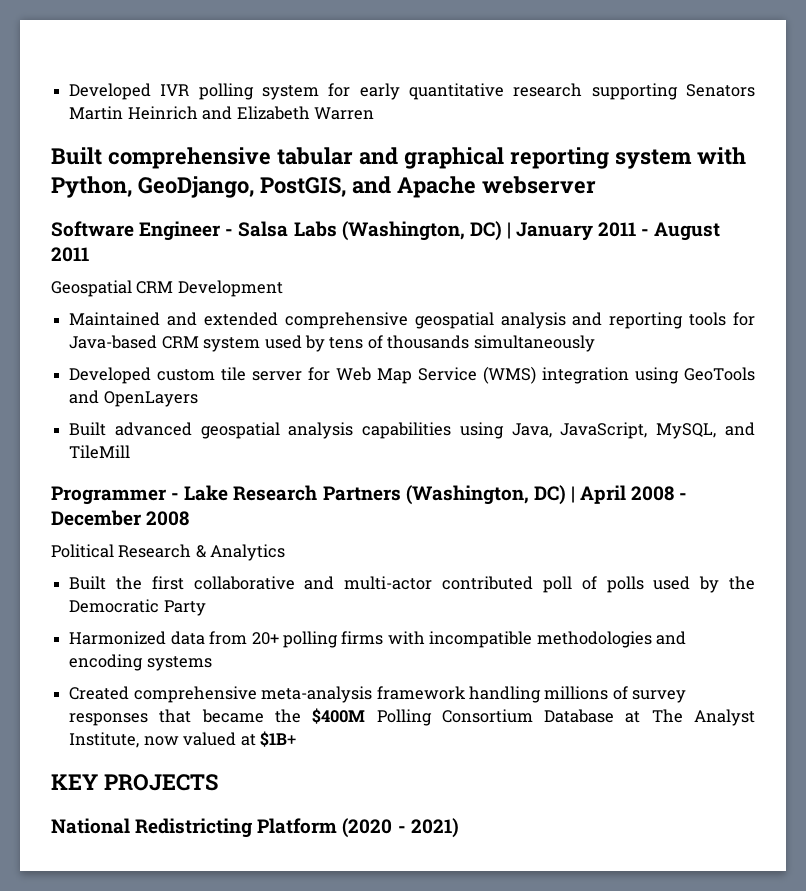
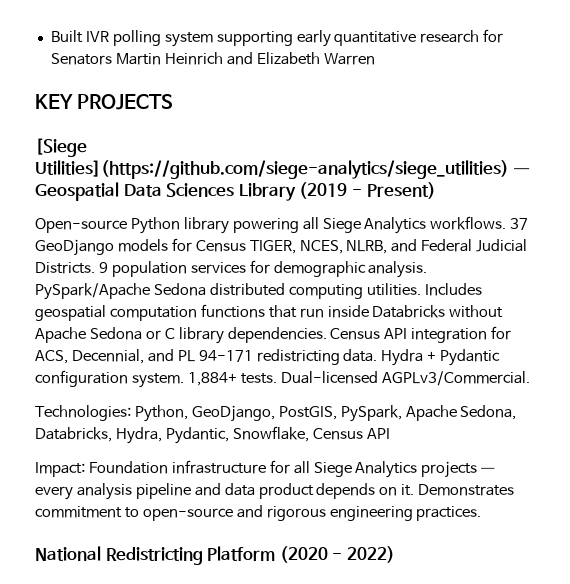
[69,83,152,100] Developed -> [50,30,83,43] Built
[328,83,351,97] for -> [216,31,293,46] supporting
[591,83,678,100] supporting -> [483,29,504,43] for
[51,147,746,169] [51,176,596,198] [51,221,721,241] [51,247,89,262] [51,280,283,297] [69,312,756,329] [69,335,595,352] [69,366,756,384] [69,390,198,407] [69,422,755,439] [69,445,131,459] [51,485,688,505] [51,510,190,526] [51,544,286,561] [69,576,755,593] [69,599,206,616] [69,631,687,648] [69,654,212,671] [69,686,687,703] [69,708,755,726] [69,731,296,748] [51,774,218,791] Built comprehensive tabular and graphical reporting system with Python, GeoDjango, PostGIS, and Apache webserver // Software Engineer - Salsa Labs (Washington, DC) | January 2011 - August 2011 // Geospatial CRM Development // Maintained and extended comprehensive geospatial analysis and reporting tools for Java-based CRM system used by tens of thousands simultaneously // Developed custom tile server for Web Map Service (WMS) integration using GeoTools and OpenLayers // Built advanced geospatial analysis capabilities using Java, JavaScript, MySQL, and TileMill // Programmer - Lake Research Partners (Washington, DC) | April 2008 - December 2008 // Political Research & Analytics // Built the first collaborative and multi-actor contributed poll of polls used by the Democratic Party // Harmonized data from 20+ polling firms with incompatible methodologies and encoding systems // Created comprehensive meta-analysis framework handling millions of survey responses that became the $400M Polling Consortium Database at The Analyst Institute, now valued at $1B+ // KEY PROJECTS -> [35,94,174,110] [35,138,87,157] [35,160,530,179] [35,182,436,201] [35,216,529,234] [35,238,528,256] [35,260,428,278] [35,283,482,300] [35,304,504,321] [35,326,512,344] [35,349,501,366] [35,370,530,388] [35,405,517,422] [35,426,390,444] [35,460,496,478] [35,483,515,500] [35,505,482,521] KEY PROJECTS // [Siege Utilities](https://github.com/siege-analytics/siege_utilities) — Geospatial Data Sciences Library (2019 - Present) // Open-source Python library powering all Siege Analytics workflows. 37 GeoDjango models for Census TIGER, NCES, NLRB, and Federal Judicial Districts. 9 population services for demographic analysis. PySpark/Apache Sedona distributed computing utilities. Includes geospatial computation functions that run inside Databricks without Apache Sedona or C library dependencies. Census API integration for ACS, Decennial, and PL 94-171 redistricting data. Hydra + Pydantic configuration system. 1,884+ tests. Dual-licensed AGPLv3/Commercial. // Technologies: Python, GeoDjango, PostGIS, PySpark, Apache Sedona, Databricks, Hydra, Pydantic, Snowflake, Census API // Impact: Foundation infrastructure for all Siege Analytics projects — every analysis pipeline and data product depends on it. Demonstrates commitment to open-source and rigorous engineering practices.
[410,818,459,838] 2021) -> [346,546,395,563] 2022)

